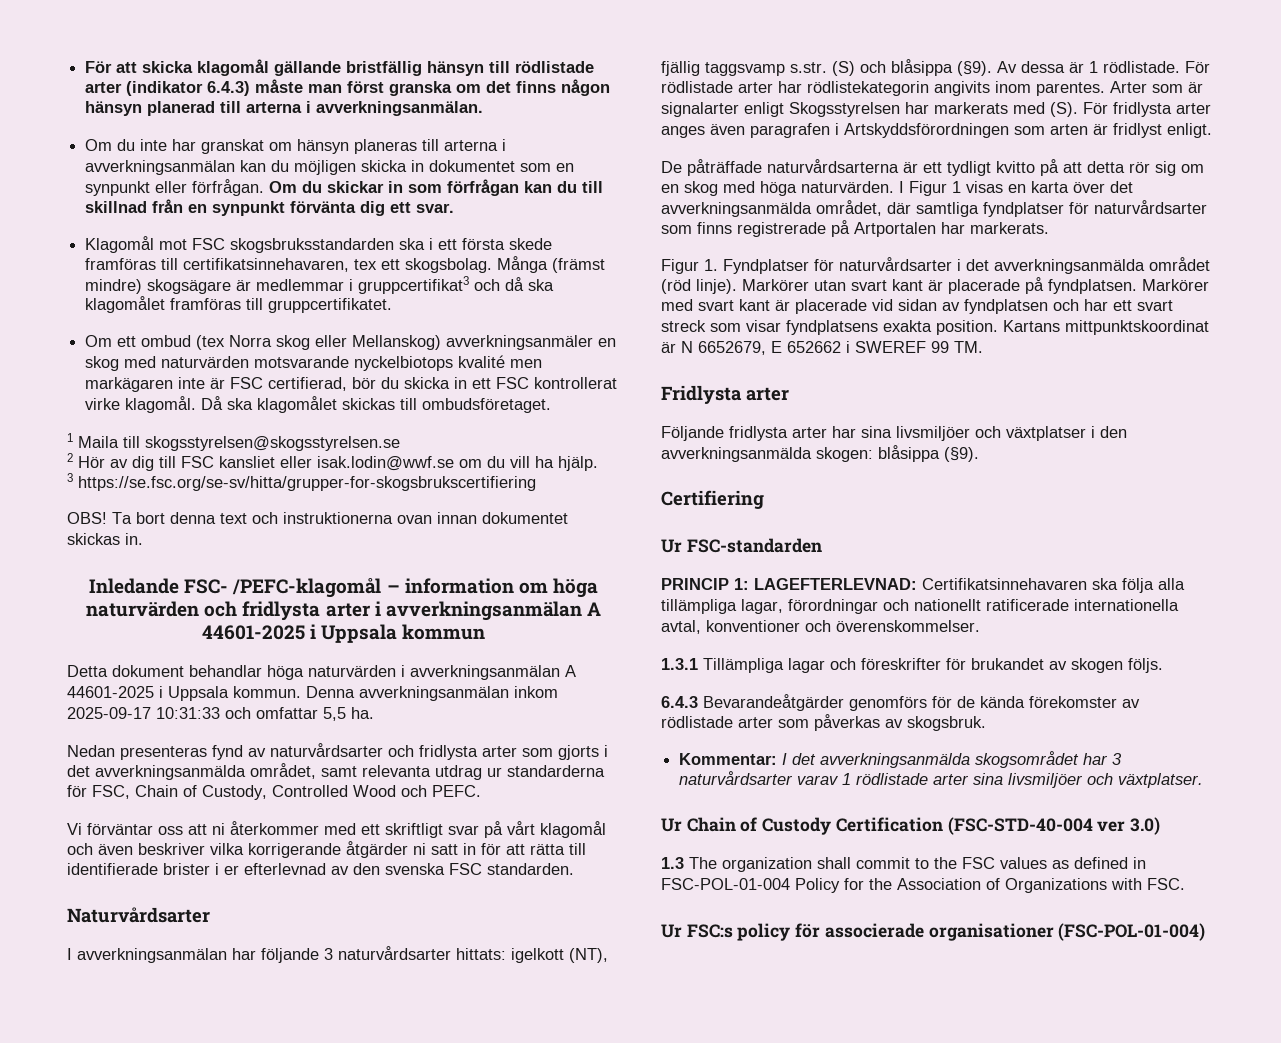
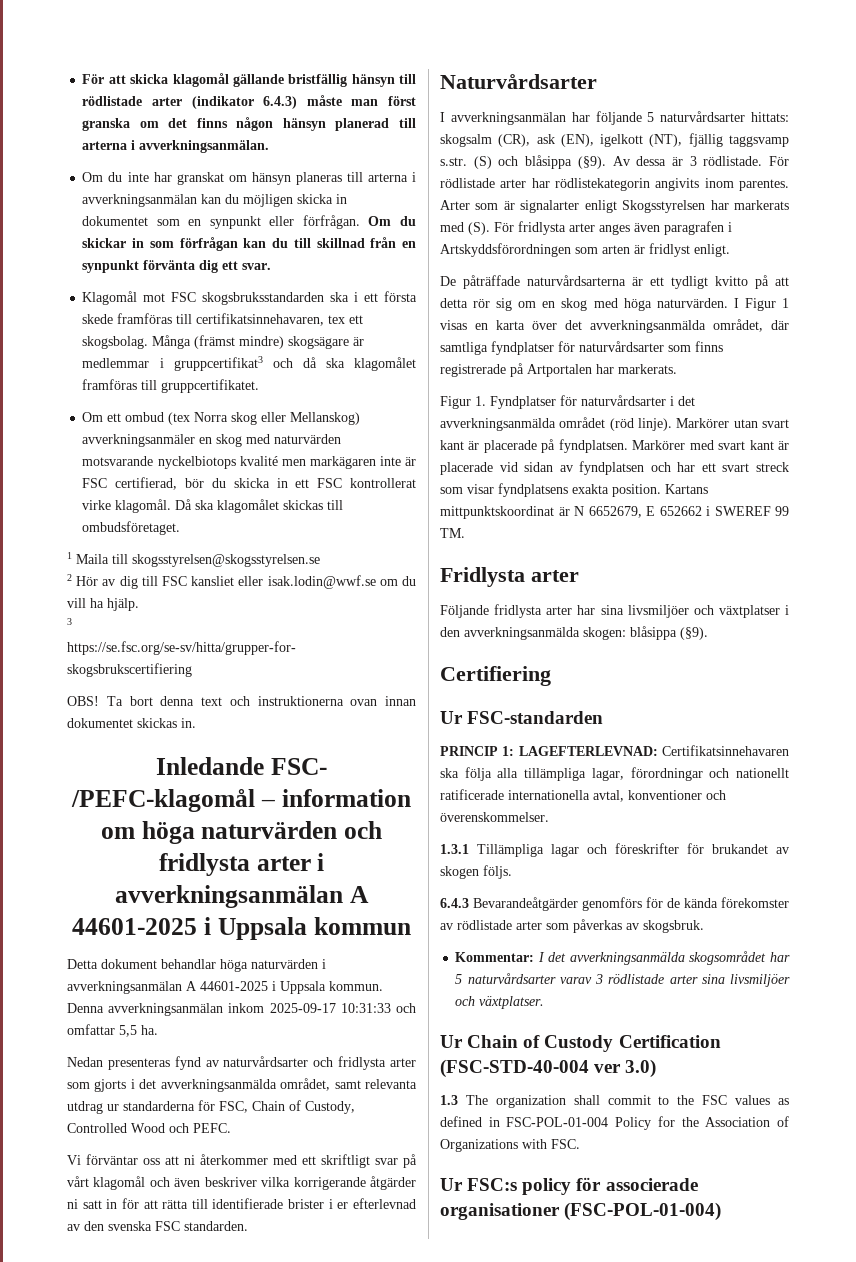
[324,948,333,960] 3 -> [647,112,655,122] 5
(506, 954) none -> [440,134,594,147] skogsalm (CR), ask (EN),
[1089,61,1098,73] 1 -> [689,156,697,166] 3
[1112,753,1123,765] 3 -> [455,974,463,984] 5
[842,773,852,785] 1 -> [595,974,604,984] 3

